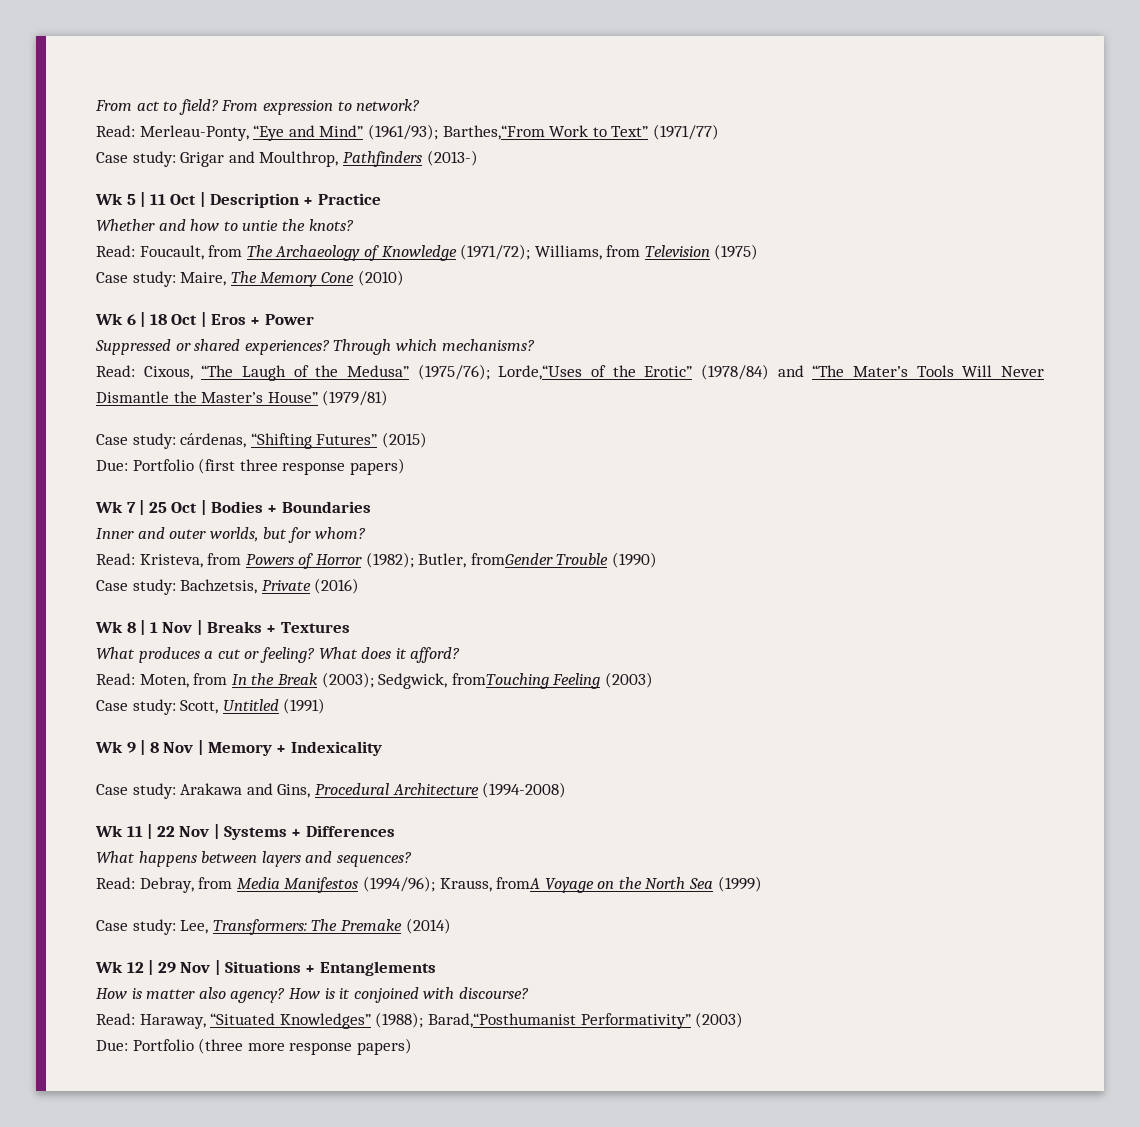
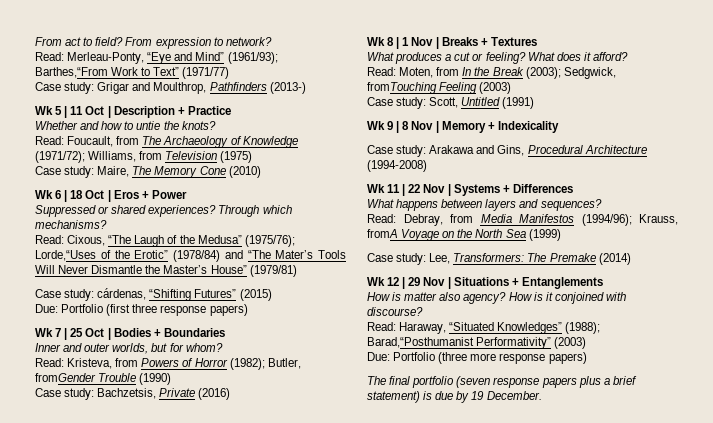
(412, 1046) none -> [367,376,637,388] [367,391,542,403] // The final portfolio (seven response papers plus a brief statement) is due by 19 December.

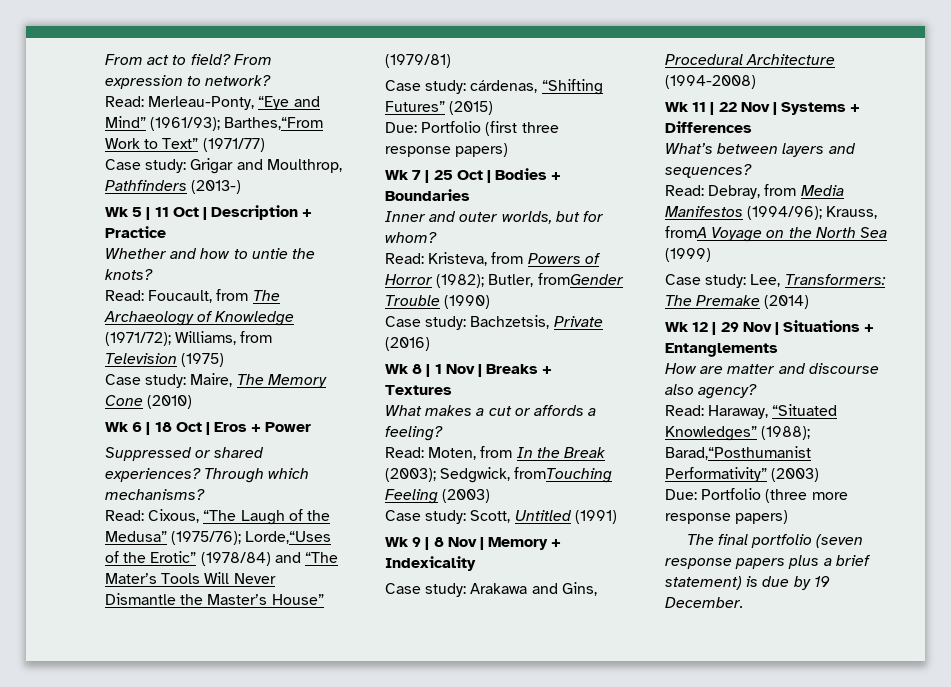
[395,52,443,64] produces -> [425,405,473,416] makes
(484, 57) none -> [533,405,597,416] affords a
[527,52,628,61] What does it afford? -> (443, 433) none
[367,199,439,211] What happens -> [665,143,713,154] What’s
[392,292,626,304] [367,307,423,316] is matter also agency? How is it conjoined with discourse? -> [700,363,879,374] [665,384,758,399] are matter and discourse also agency?

